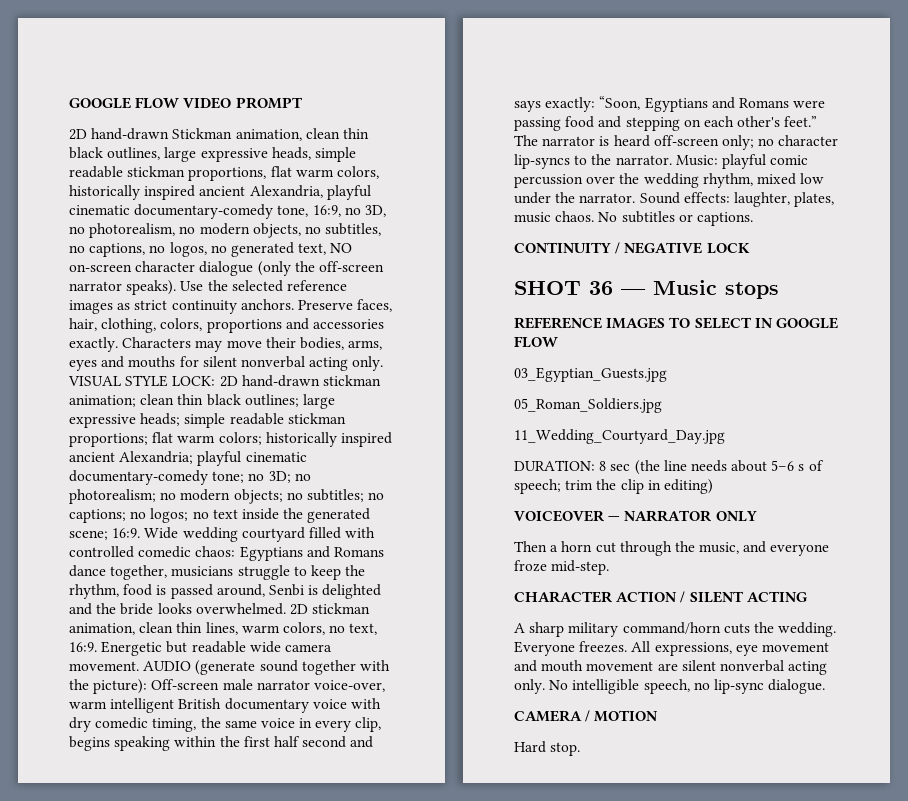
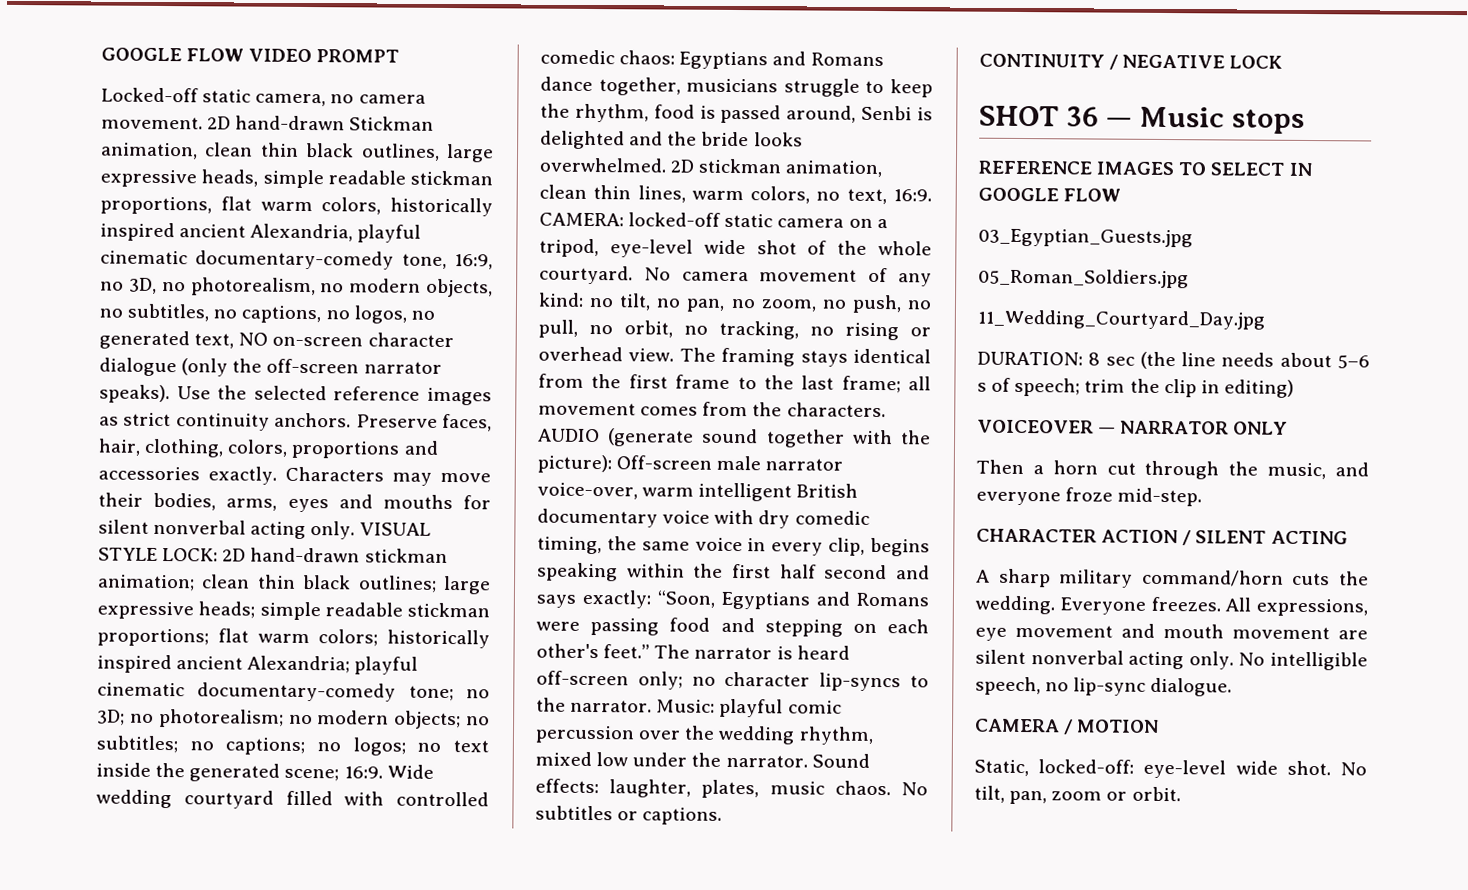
(302, 103) none -> [101,87,426,107] [101,116,203,130] Locked-off static camera, no camera movement.
[101,641,332,656] [69,661,139,671] Energetic but readable wide camera movement. -> [539,212,888,229] [539,238,932,258] [539,265,932,287] [538,292,932,314] [538,319,931,341] [538,346,931,367] [538,373,931,394] [538,401,886,418] CAMERA: locked-off static camera on a tripod, eye-level wide shot of the whole courtyard. No camera movement of any kind: no tilt, no pan, no zoom, no push, no pull, no orbit, no tracking, no rising or overhead view. The framing stays identical from the first frame to the last frame; all movement comes from the characters.
[514,741,581,756] Hard stop. -> [974,759,1367,779] [974,785,1181,805] Static, locked-off: eye-level wide shot. No tilt, pan, zoom or orbit.

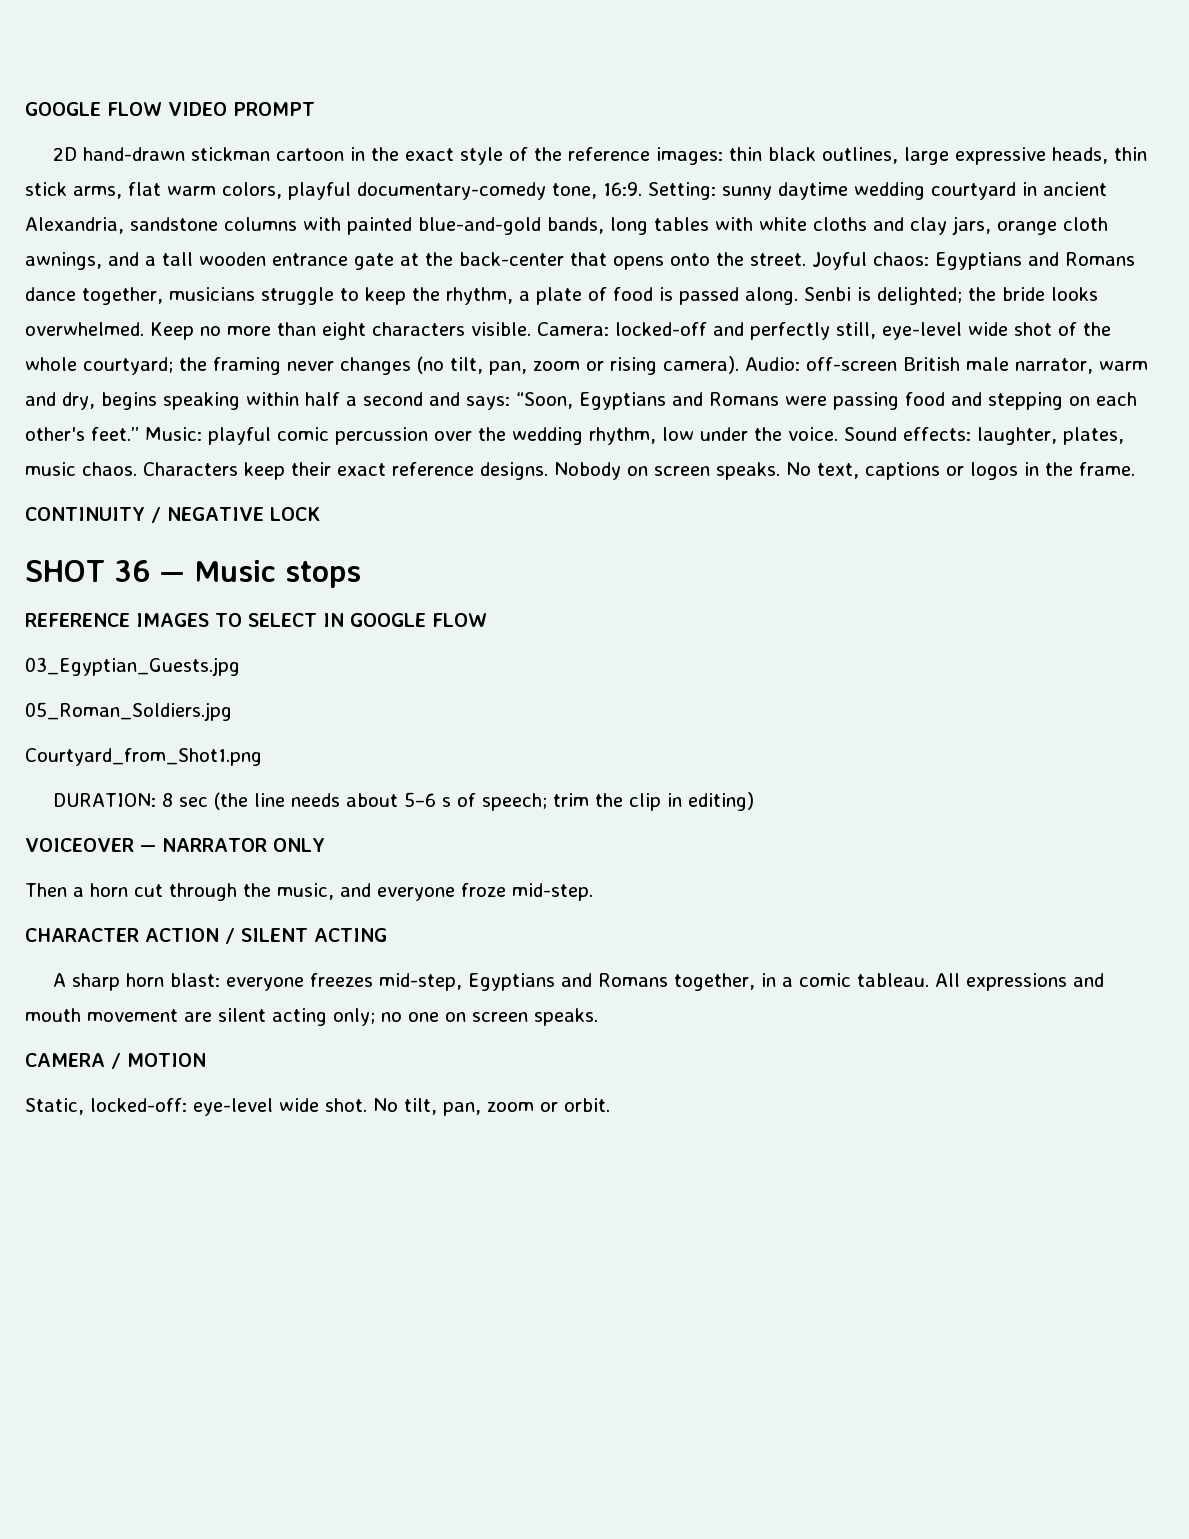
[101,87,426,107] [101,115,435,131] [100,142,254,160] Locked-off static camera, no camera movement. 2D hand-drawn Stickman animation, clean -> [53,147,724,165] 2D hand-drawn stickman cartoon in the exact style of the reference images:
[262,169,493,189] [100,196,493,217] [100,222,422,243] [100,250,493,270] [100,277,494,298] [99,303,435,324] [99,330,454,350] [99,357,442,377] [99,384,492,406] [99,412,492,432] [98,438,439,459] [98,466,491,486] [98,492,492,513] [98,519,431,540] [98,547,448,564] [97,574,491,595] [97,601,490,621] [97,628,490,649] [97,654,419,675] [97,682,490,702] [97,708,490,730] [96,735,489,756] [96,762,434,782] [96,789,489,809] [540,49,615,65] simple readable stickman proportions, flat warm colors, historically inspired ancient Alexandria, playful cinematic documentary-comedy tone, 16:9, no 3D, no photorealism, no modern objects, no subtitles, no captions, no logos, no generated text, NO on-screen character dialogue (only the off-screen narrator speaks). Use the selected reference images as strict continuity anchors. Preserve faces, hair, clothing, colors, proportions and accessories exactly. Characters may move their bodies, arms, eyes and mouths for silent nonverbal acting only. VISUAL STYLE LOCK: 2D hand-drawn stickman animation; clean thin black outlines; large expressive heads; simple readable stickman proportions; flat warm colors; historically inspired ancient Alexandria; playful cinematic documentary-comedy tone; no 3D; no photorealism; no modern objects; no subtitles; no captions; no logos; no text inside the generated scene; 16:9. Wide wedding courtyard filled with controlled comedic -> [1114,147,1148,161] [25,182,1107,200] [25,216,1108,235] [25,252,867,270] thin stick arms, flat warm colors, playful documentary-comedy tone, 16:9. Setting: sunny daytime wedding courtyard in ancient Alexandria, sandstone columns with painted blue-and-gold bands, long tables with white cloths and clay jars, orange cloth awnings, and a tall wooden entrance gate at the back-center that opens onto the street. Joyful
(649, 113) none -> [519,287,607,305] a plate of
[786,105,857,123] around, -> [745,287,798,305] along.
[540,130,664,150] delighted and -> [877,287,962,305] delighted;
[670,158,883,178] [539,184,932,205] [539,212,888,229] [539,238,599,258] 2D stickman animation, clean thin lines, warm colors, no text, 16:9. CAMERA: locked-off static camera on a tripod, -> [150,322,876,340] Keep no more than eight characters visible. Camera: locked-off and perfectly still,
[539,265,932,287] [538,292,932,314] [538,319,931,341] [538,346,931,367] [538,373,931,394] [538,401,886,418] [538,428,931,448] [537,454,844,474] [537,482,859,502] [537,508,870,529] [537,536,930,557] [537,562,930,582] [536,589,651,609] courtyard. No camera movement of any kind: no tilt, no pan, no zoom, no push, no pull, no orbit, no tracking, no rising or overhead view. The framing stays identical from the first frame to the last frame; all movement comes from the characters. AUDIO (generate sound together with the picture): Off-screen male narrator voice-over, warm intelligent British documentary voice with dry comedic timing, the same voice in every clip, begins speaking within the first half second and says exactly: -> [83,356,1148,375] [25,392,510,410] courtyard; the framing never changes (no tilt, pan, zoom or rising camera). Audio: off-screen British male narrator, warm and dry, begins speaking within half a second and says:
[654,644,850,660] [536,670,929,692] [536,697,653,713] The narrator is heard off-screen only; no character lip-syncs to the narrator. -> (139, 434) none
[535,751,592,767] mixed -> (656, 436) none
[725,754,808,768] narrator. -> [787,427,838,441] voice.
[901,782,928,796] [535,805,723,825] No subtitles or captions. -> [143,462,1135,480] Characters keep their exact reference designs. Nobody on screen speaks. No text, captions or logos in the frame.
[977,309,1265,330] 11_Wedding_Courtyard_Day.jpg -> [25,748,262,766] Courtyard_from_Shot1.png
[1059,569,1369,588] [975,595,1368,617] [975,624,1113,641] military command/horn cuts the wedding. Everyone freezes. All expressions, eye movement -> [126,973,1068,991] horn blast: everyone freezes mid-step, Egyptians and Romans together, in a comic tableau. All expressions
[1030,650,1368,671] [975,676,1233,697] nonverbal acting only. No intelligible speech, no lip-sync dialogue. -> [272,1008,598,1026] acting only; no one on screen speaks.

